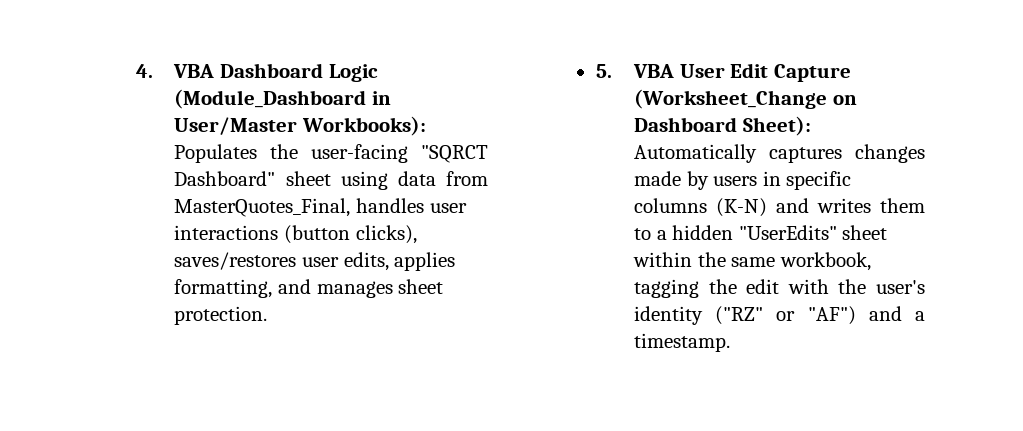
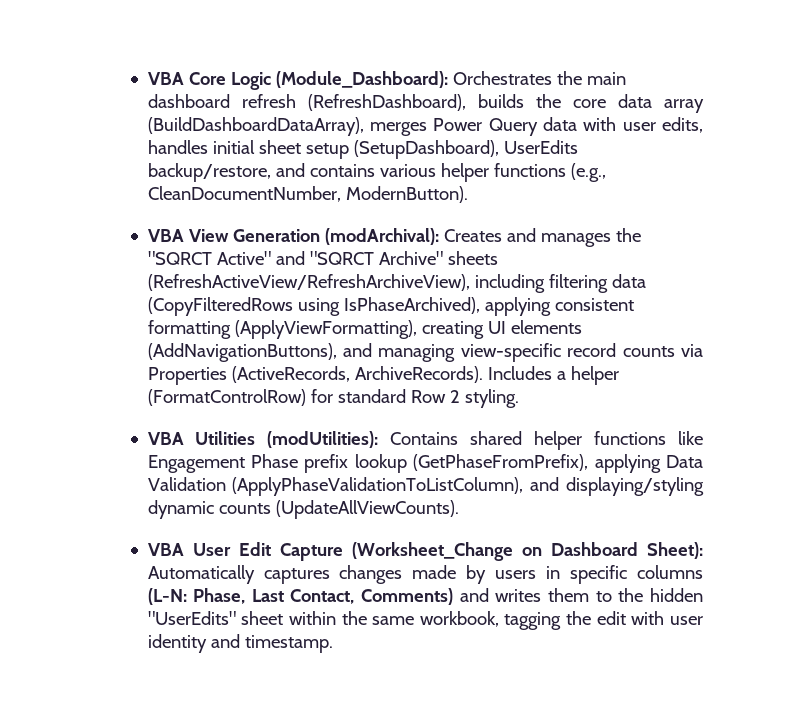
[136,63,378,82] [174,89,392,109] [174,116,427,136] [174,144,488,163] [174,171,488,190] [174,198,467,217] [174,225,417,244] [174,252,456,271] [174,279,444,298] [174,306,268,325] [595,64,612,78] 4. VBA Dashboard Logic (Module_Dashboard in User/Master Workbooks): Populates the user-facing "SQRCT Dashboard" sheet using data from MasterQuotes_Final, handles user interactions (button clicks), saves/restores user edits, applies formatting, and manages sheet protection. // 5. -> [147,71,626,90] [147,94,704,113] [147,117,703,136] [147,140,578,159] [147,163,606,182] [147,186,468,203] [147,228,641,247] [147,251,498,265] [147,274,646,293] [147,297,634,316] [147,320,582,339] [147,343,703,362] [147,366,619,385] [147,389,519,408] [147,431,703,450] [147,454,703,473] [147,477,704,496] [147,500,459,519] VBA Core Logic (Module_Dashboard): Orchestrates the main dashboard refresh (RefreshDashboard), builds the core data array (BuildDashboardDataArray), merges Power Query data with user edits, handles initial sheet setup (SetupDashboard), UserEdits backup/restore, and contains various helper functions (e.g., CleanDocumentNumber, ModernButton). // VBA View Generation (modArchival): Creates and manages the "SQRCT Active" and "SQRCT Archive" sheets (RefreshActiveView/RefreshArchiveView), including filtering data (CopyFilteredRows using IsPhaseArchived), applying consistent formatting (ApplyViewFormatting), creating UI elements (AddNavigationButtons), and managing view-specific record counts via Properties (ActiveRecords, ArchiveRecords). Includes a helper (FormatControlRow) for standard Row 2 styling. // VBA Utilities (modUtilities): Contains shared helper functions like Engagement Phase prefix lookup (GetPhaseFromPrefix), applying Data Validation (ApplyPhaseValidationToListColumn), and displaying/styling dynamic counts (UpdateAllViewCounts). //
[716,198,768,217] (K-N) -> [147,588,454,605] (L-N: Phase, Last Contact, Comments)
[656,230,667,240] a -> [618,588,644,602] the
[838,279,926,294] [634,306,925,325] the user's identity ("RZ" or "AF") and a -> [669,616,703,625] [147,634,240,653] user identity and

